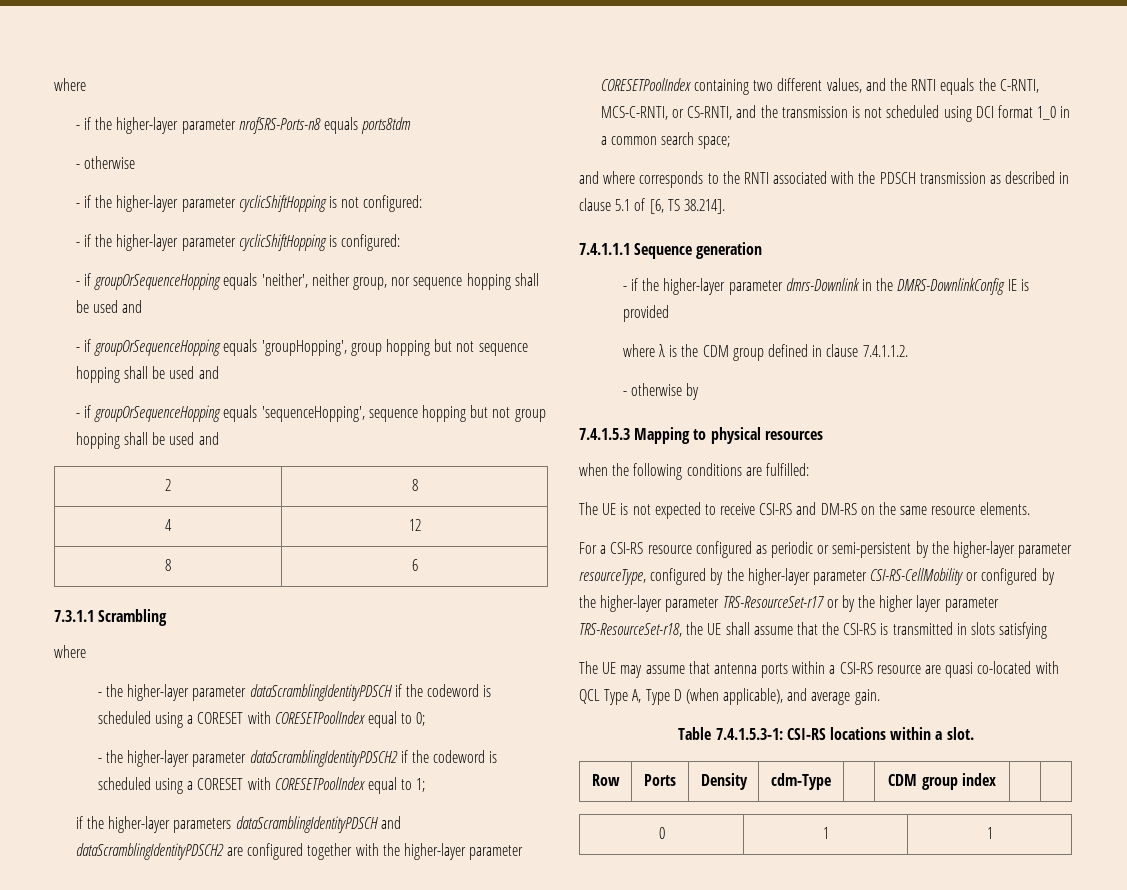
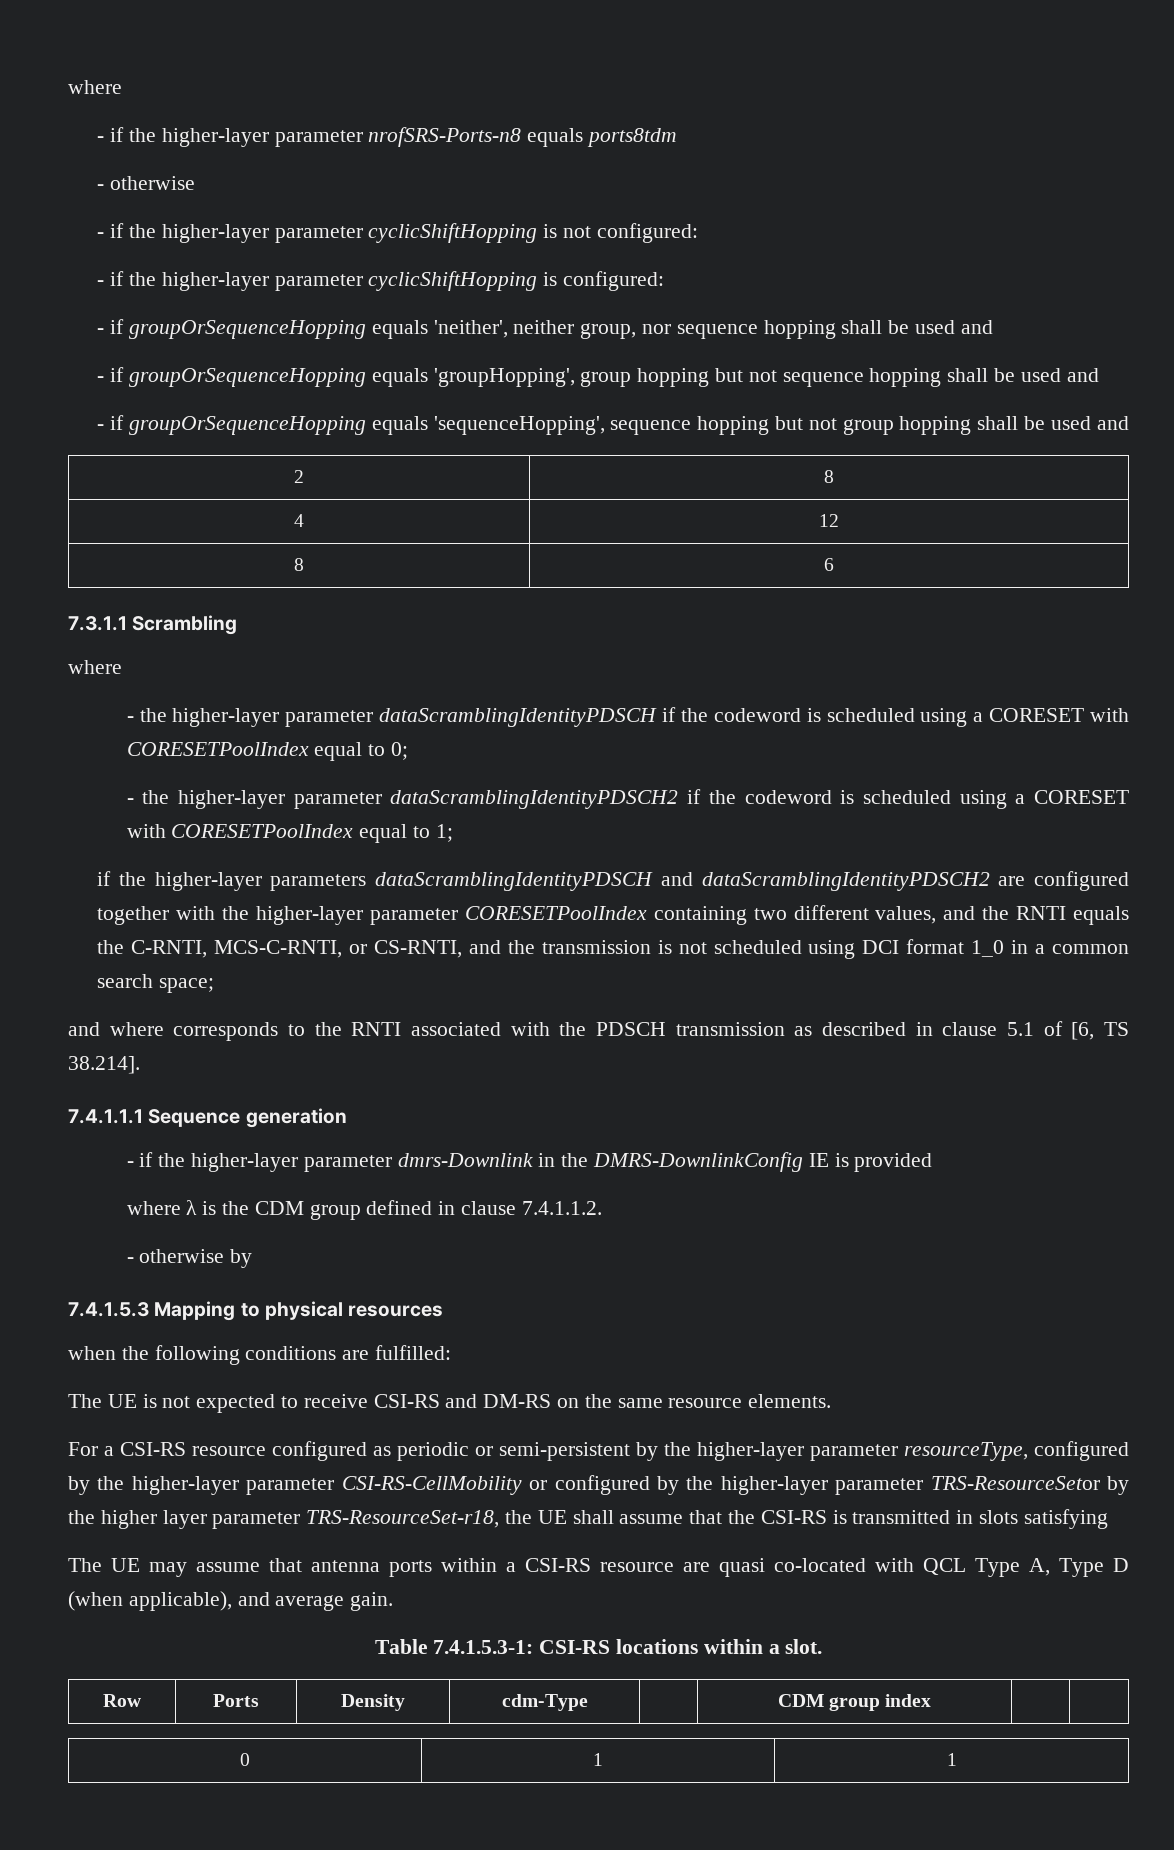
[722,596,839,608] TRS-ResourceSet-r17 or -> [930,1476,1100,1490] TRS-ResourceSetor

